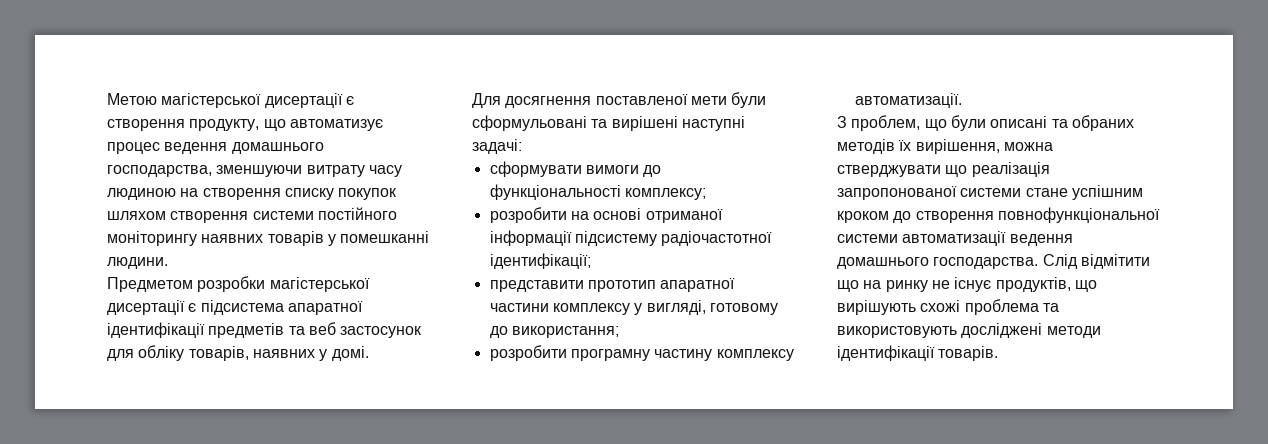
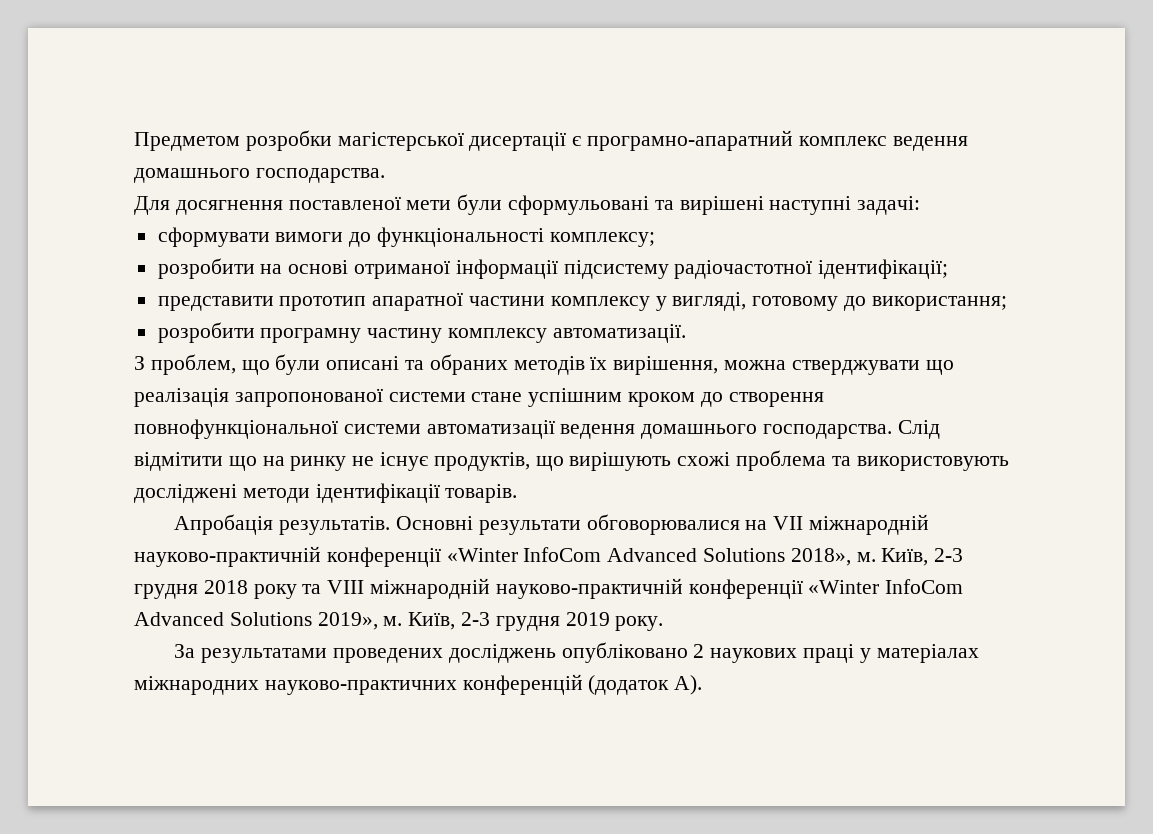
[107,93,354,108] [107,119,383,131] [107,142,324,154] [107,165,402,177] [107,188,398,200] [107,207,397,223] [107,231,430,246] [107,257,168,269] Метою магістерської дисертації є створення продукту, що автоматизує процес ведення домашнього господарства, зменшуючи витрату часу людиною на створення списку покупок шляхом створення системи постійного моніторингу наявних товарів у помешканні людини. // -> (134, 141) none
[200,300,363,315] [107,322,423,338] [107,345,369,361] підсистема апаратної ідентифікації предметів та веб застосунок для обліку товарів, наявних у домі. -> [587,130,968,151] [134,168,385,183] програмно-апаратний комплекс ведення домашнього господарства.
(999, 353) none -> [174,514,930,535] [134,546,964,567] [134,578,964,599] [134,612,664,631] [174,642,979,663] [134,674,703,695] // Апробація результатів. Основні результати обговорювалися на VII міжнародній науково-практичній конференції «Winter InfoCom Advanced Solutions 2018», м. Київ, 2-3 грудня 2018 року та VIII міжнародній науково-практичній конференції «Winter InfoCom Advanced Solutions 2019», м. Київ, 2-3 грудня 2019 року. // За результатами проведених досліджень опубліковано 2 наукових праці у матеріалах міжнародних науково-практичних конференцій (додаток А).

